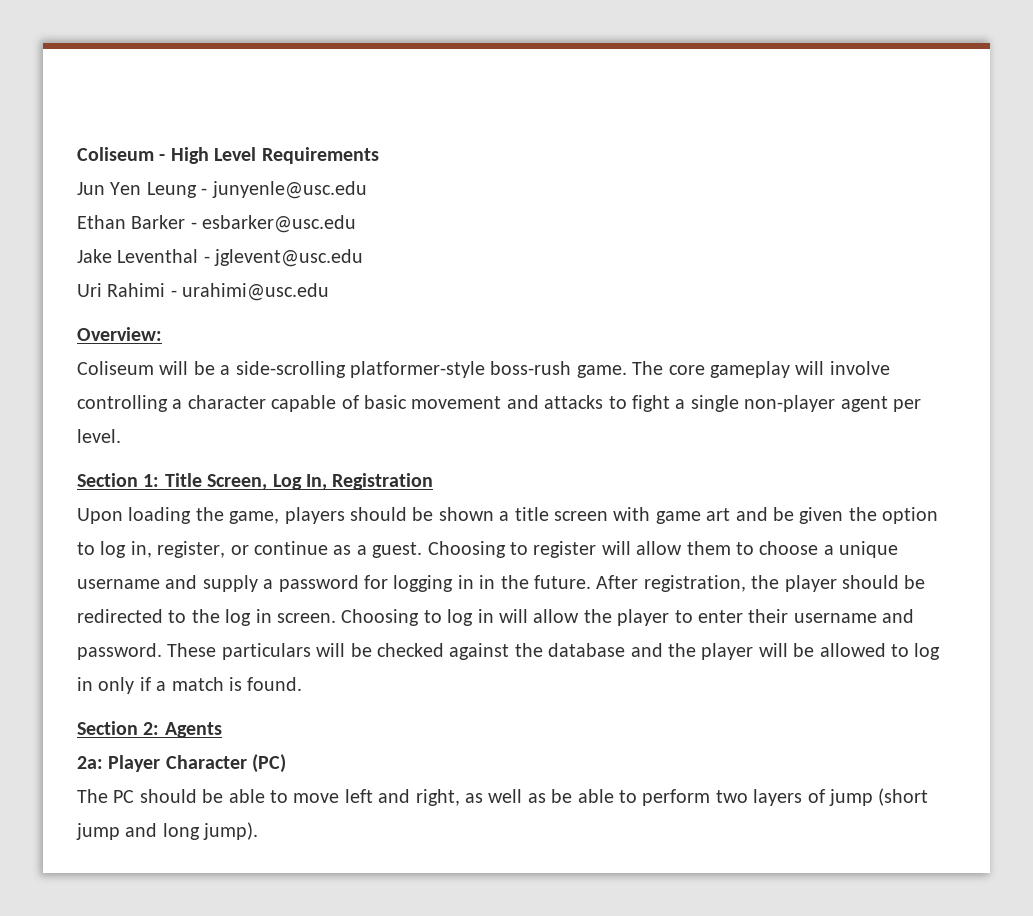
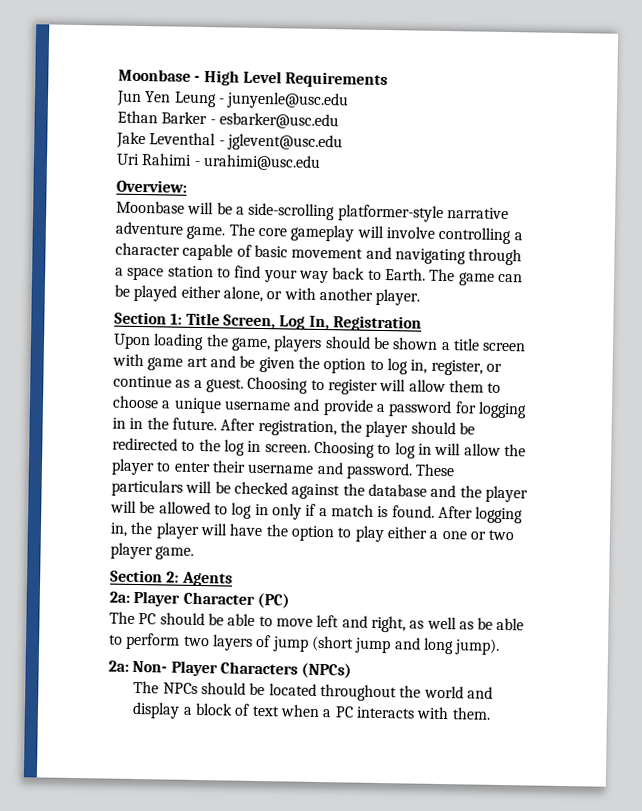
[77,147,154,161] Coliseum -> [118,68,191,82] Moonbase
[77,361,154,375] Coliseum -> [116,200,185,214] Moonbase
[490,361,572,375] boss-rush -> [446,207,509,220] [115,221,183,235] narrative adventure
[544,395,921,412] [77,429,121,443] attacks to fight a single non-player agent per level. -> [394,248,523,266] [115,265,523,286] [114,284,421,306] navigating through a space station to find your way back to Earth. The game can be played either alone, or with another player.
[202,575,258,592] supply -> [322,399,374,416] provide
(303, 684) none -> [437,505,524,524] [110,521,515,543] [110,542,195,560] After logging in, the player will have the option to play either a one or two player game.
(259, 831) none -> [108,660,353,679] [133,680,494,702] [132,701,491,720] // 2a: Non- Player Characters (NPCs) // The NPCs should be located throughout the world and display a block of text when a PC interacts with them.

